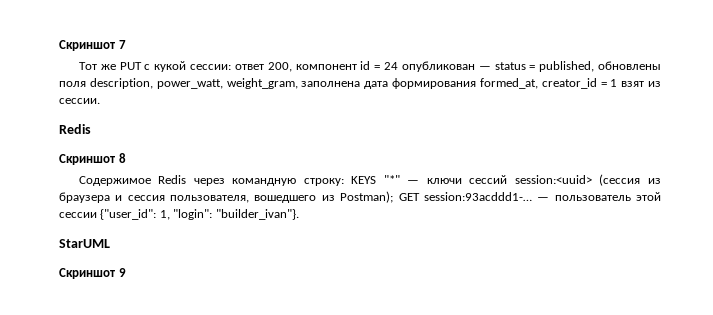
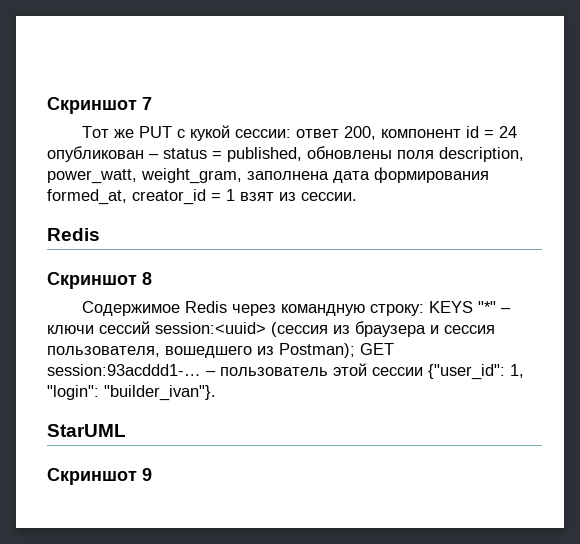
[478,66,491,70] — -> [149,154,159,159] –
[407,180,420,184] — -> [501,308,512,313] –
[537,197,550,201] — -> [206,371,216,376] –

